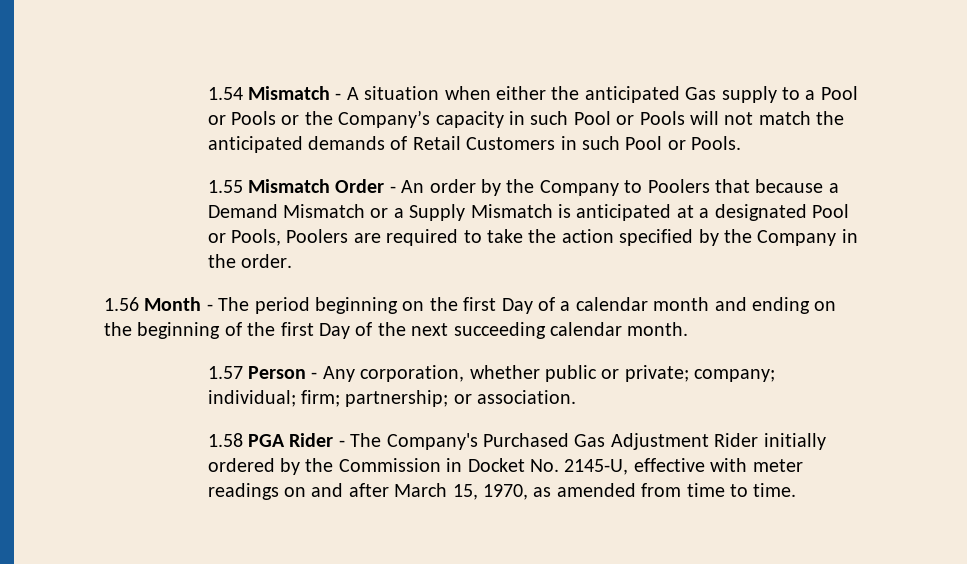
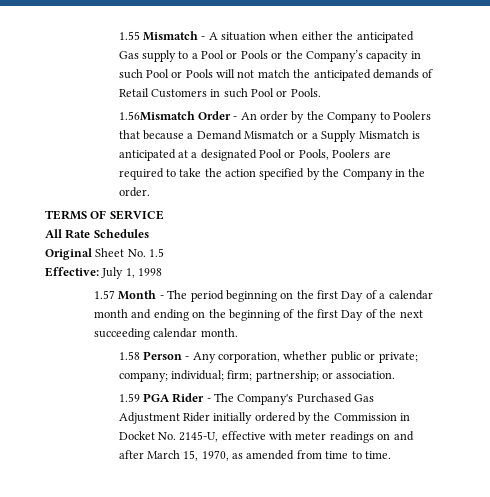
[207,87,243,100] 1.54 -> [118,31,140,40] 1.55
[207,179,330,193] 1.55 Mismatch -> [118,111,195,121] 1.56Mismatch
[104,297,139,311] 1.56 -> [45,210,164,220] [45,229,149,239] [45,248,165,260] [45,267,163,279] [94,290,116,299] TERMS OF SERVICE // All Rate Schedules // Original Sheet No. 1.5 // Effective: July 1, 1998 // 1.57
[207,366,243,379] 1.57 -> [118,351,140,360] 1.58
[207,433,243,447] 1.58 -> [118,393,140,402] 1.59

